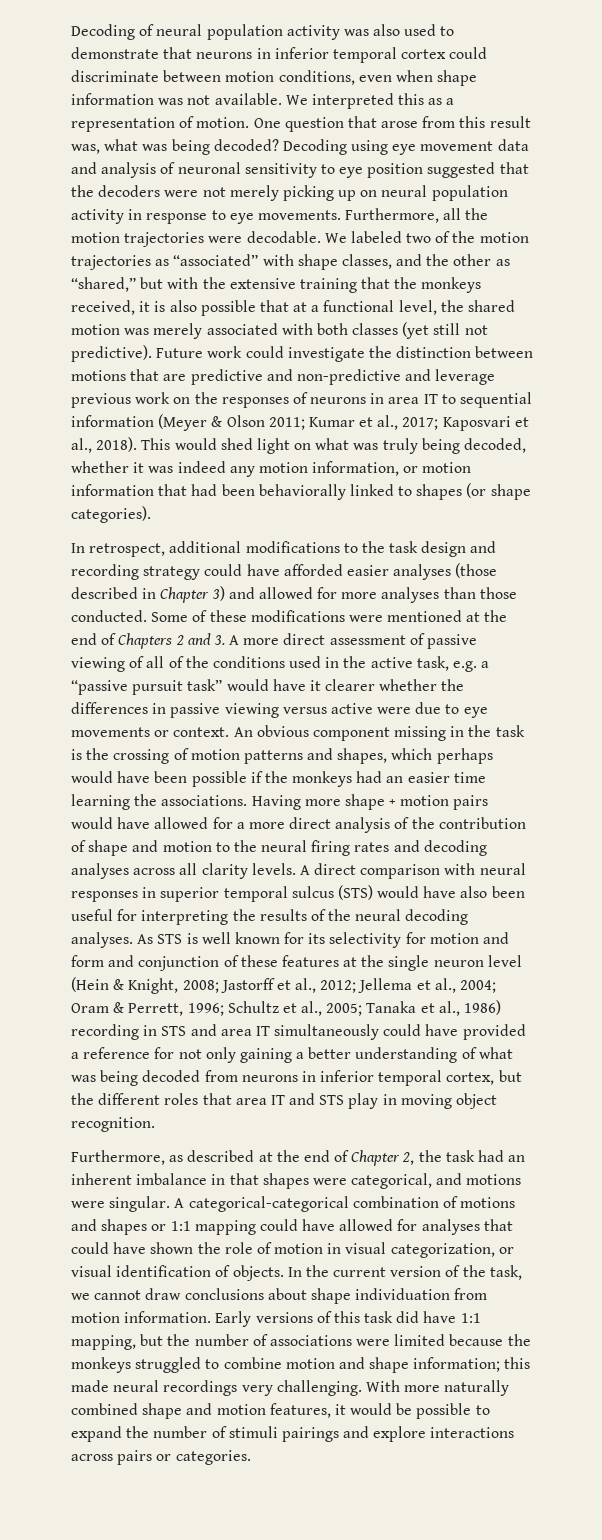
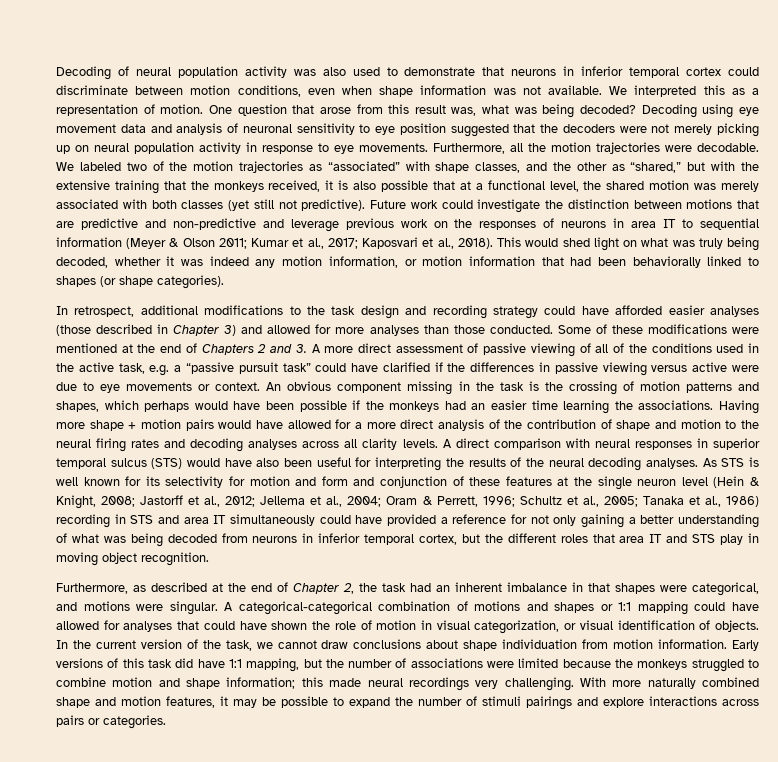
[226,679,438,691] would have it clearer whether -> [315,362,443,372] could have clarified if
[350,1403,393,1415] would -> [233,699,257,708] may

